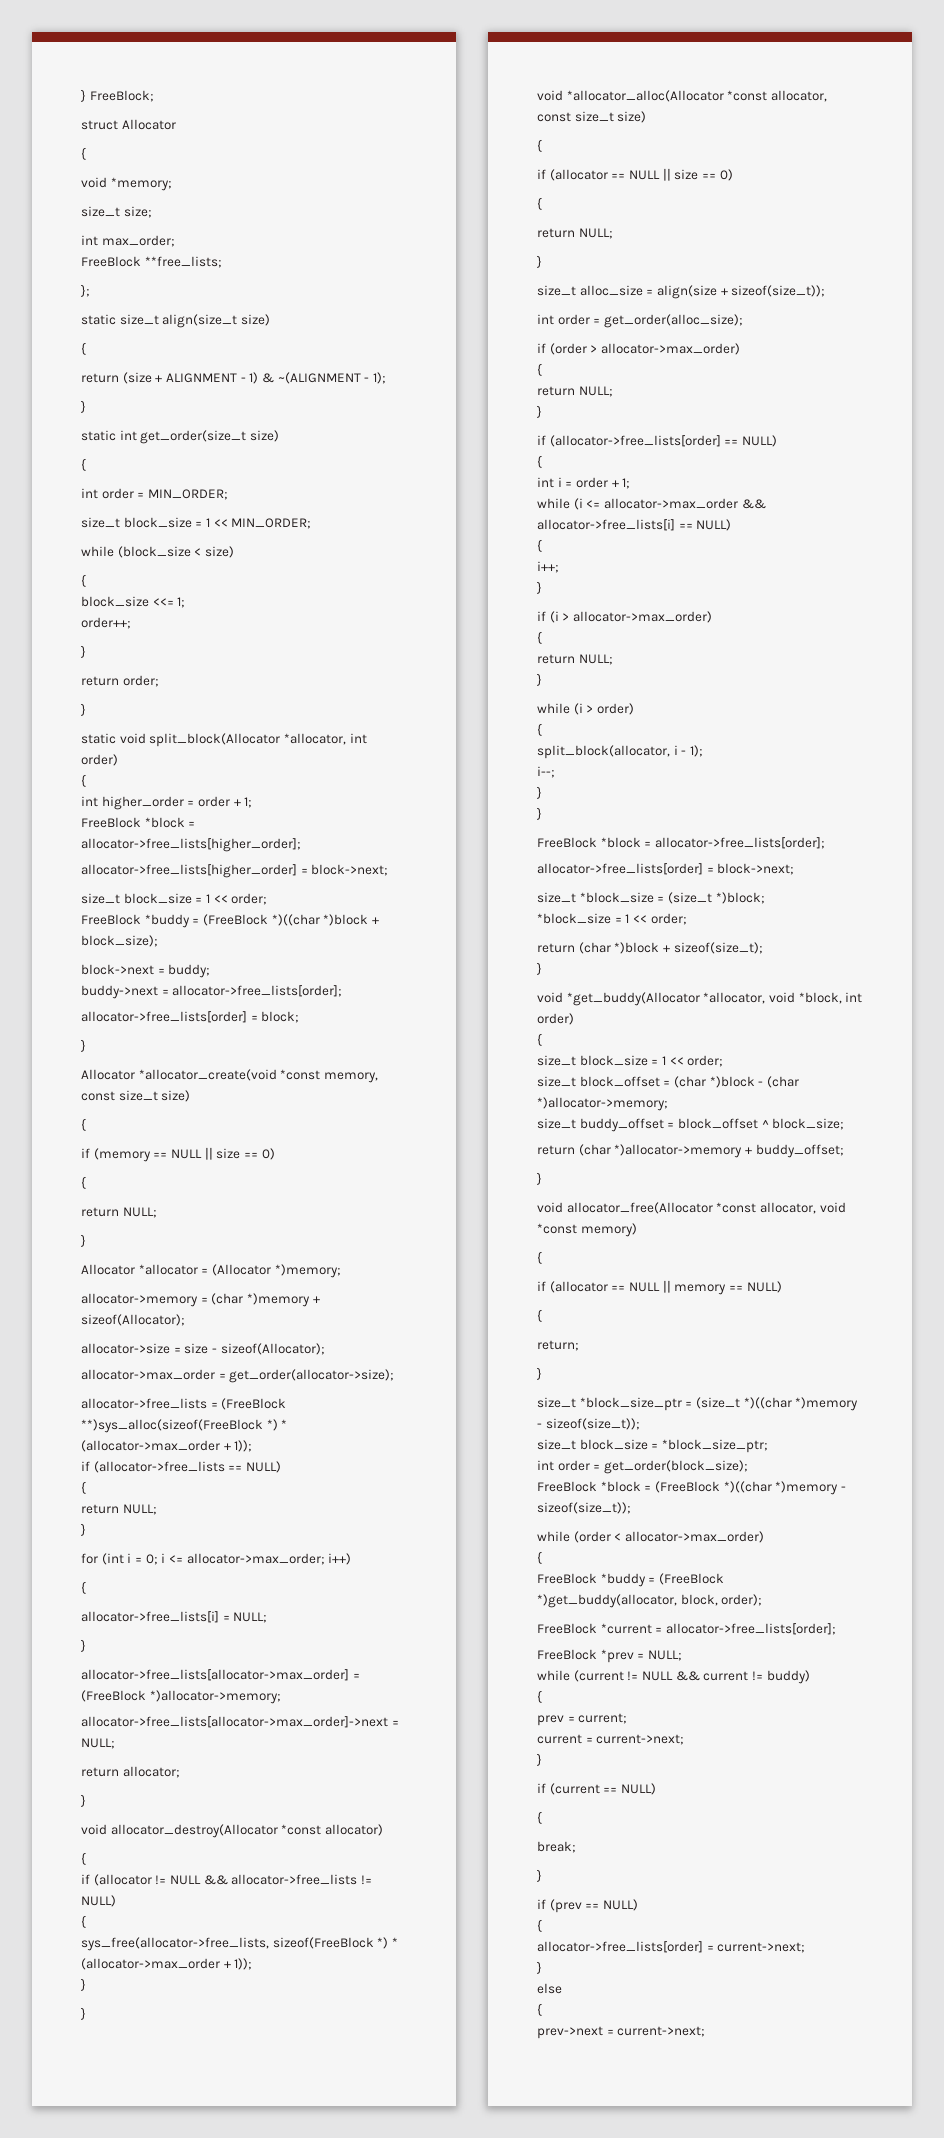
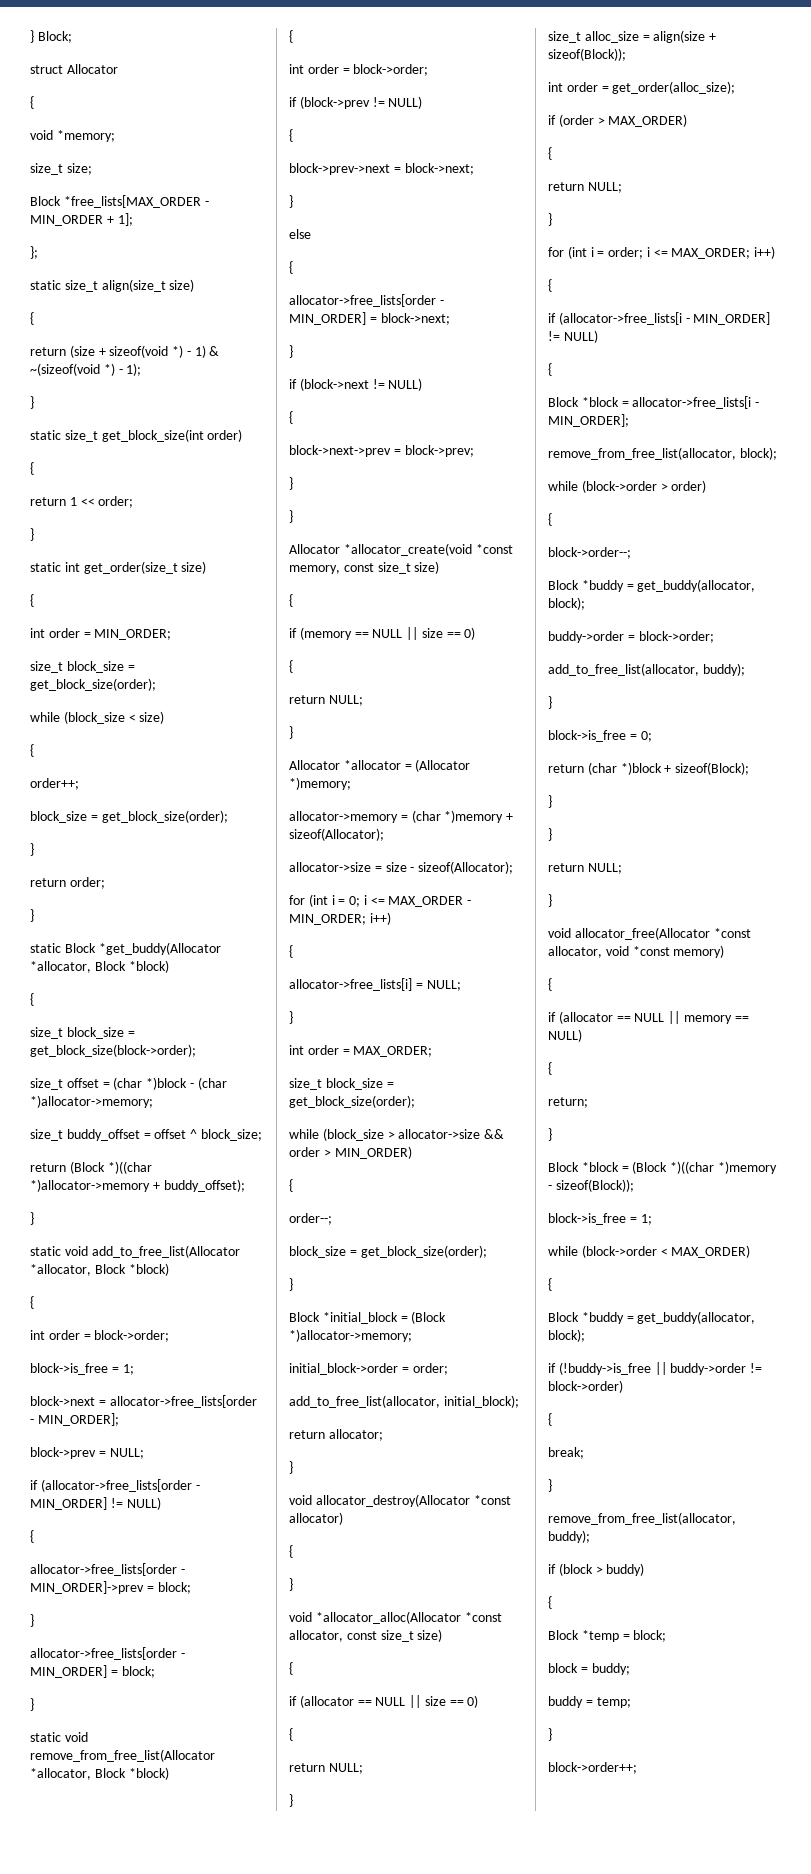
[81,89,154,102] } FreeBlock; -> [30,30,72,43] } Block;
[81,235,175,247] [81,256,222,268] int max_order; // FreeBlock **free_lists; -> [30,195,209,208] [30,213,133,226] Block *free_lists[MAX_ORDER - MIN_ORDER + 1];
[165,373,237,383] ALIGNMENT -> [109,345,184,358] sizeof(void *)
[277,372,361,384] ~(ALIGNMENT -> [30,363,115,376] ~(sizeof(void *)
(86, 406) none -> [30,429,243,442] [30,462,34,475] [30,496,134,508] [30,528,34,541] // static size_t get_block_size(int order) // { // return 1 << order; // }
[205,518,312,529] 1 << MIN_ORDER; -> [30,678,156,691] get_block_size(order);
[81,596,186,608] [81,617,131,629] // block_size <<= 1; // order++; -> [30,778,79,790] [30,810,228,823] // order++; // block_size = get_block_size(order);
[119,733,367,747] [81,754,118,766] [81,774,86,787] [81,796,253,810] [81,817,196,828] [81,838,301,852] [81,864,389,878] [81,893,268,905] [81,914,379,928] [81,935,158,947] [81,964,211,978] [81,985,343,999] [81,1011,300,1023] void split_block(Allocator *allocator, int order) // { // int higher_order = order + 1; // FreeBlock *block = allocator->free_lists[higher_order]; // allocator->free_lists[higher_order] = block->next; // size_t block_size = 1 << order; // FreeBlock *buddy = (FreeBlock *)((char *)block + block_size); // block->next = buddy; // buddy->next = allocator->free_lists[order]; // allocator->free_lists[order] = block; -> [64,942,221,955] [30,960,169,973] [30,993,34,1006] [30,1027,135,1039] [30,1044,196,1057] [30,1077,227,1090] [30,1095,153,1108] [30,1129,262,1141] [30,1161,152,1174] [30,1179,245,1192] [30,1212,34,1225] [30,1245,240,1258] [30,1263,169,1276] [30,1296,34,1309] [30,1330,170,1342] [30,1363,134,1375] [30,1395,257,1408] [30,1413,119,1426] [30,1447,144,1459] [30,1479,200,1492] [30,1497,161,1510] [30,1530,34,1543] [30,1563,185,1576] [30,1581,191,1594] [30,1614,34,1627] [30,1647,185,1660] [30,1665,155,1678] [30,1698,34,1711] [30,1732,88,1742] [30,1749,215,1762] [30,1767,169,1780] [289,30,293,43] [289,64,429,76] [289,96,423,109] [289,129,293,142] [289,163,474,175] [289,195,293,208] [289,229,311,239] [289,261,293,274] [289,294,444,307] [289,312,450,325] [289,345,293,358] [289,378,423,391] [289,411,293,424] [289,445,474,457] [289,477,293,490] Block *get_buddy(Allocator *allocator, Block *block) // { // size_t block_size = get_block_size(block->order); // size_t offset = (char *)block - (char *)allocator->memory; // size_t buddy_offset = offset ^ block_size; // return (Block *)((char *)allocator->memory + buddy_offset); // } // static void add_to_free_list(Allocator *allocator, Block *block) // { // int order = block->order; // block->is_free = 1; // block->next = allocator->free_lists[order - MIN_ORDER]; // block->prev = NULL; // if (allocator->free_lists[order - MIN_ORDER] != NULL) // { // allocator->free_lists[order - MIN_ORDER]->prev = block; // } // allocator->free_lists[order - MIN_ORDER] = block; // } // static void remove_from_free_list(Allocator *allocator, Block *block) // { // int order = block->order; // if (block->prev != NULL) // { // block->prev->next = block->next; // } // else // { // allocator->free_lists[order - MIN_ORDER] = block->next; // } // if (block->next != NULL) // { // block->next->prev = block->prev; // }
[81,1369,395,1383] [81,1398,287,1410] [81,1419,288,1433] [81,1440,253,1452] [81,1461,281,1473] [81,1481,86,1494] [81,1504,157,1515] [81,1523,86,1536] // allocator->max_order = get_order(allocator->size); // allocator->free_lists = (FreeBlock **)sys_alloc(sizeof(FreeBlock *) * (allocator->max_order + 1)); // if (allocator->free_lists == NULL) // { // return NULL; // } -> (514, 867) none
[186,1553,325,1565] allocator->max_order; -> [388,896,472,907] [289,914,366,925] MAX_ORDER - MIN_ORDER;
[81,1669,360,1681] [81,1690,281,1704] [81,1716,399,1728] [81,1738,115,1749] allocator->free_lists[allocator->max_order] = (FreeBlock *)allocator->memory; // allocator->free_lists[allocator->max_order]->next = NULL; -> [289,1045,433,1057] [289,1078,394,1090] [289,1095,415,1108] [289,1128,505,1141] [289,1146,412,1159] [289,1179,293,1192] [289,1213,332,1225] [289,1245,487,1258] [289,1278,293,1291] [289,1311,447,1324] [289,1329,412,1342] [289,1363,448,1375] [289,1395,519,1408] int order = MAX_ORDER; // size_t block_size = get_block_size(order); // while (block_size > allocator->size && order > MIN_ORDER) // { // order--; // block_size = get_block_size(order); // } // Block *initial_block = (Block *)allocator->memory; // initial_block->order = order; // add_to_free_list(allocator, initial_block);
[81,1874,372,1886] [81,1895,116,1907] [81,1915,86,1928] [81,1937,398,1951] [81,1958,253,1970] [81,1978,86,1991] // if (allocator != NULL && allocator->free_lists != NULL) // { // sys_free(allocator->free_lists, sizeof(FreeBlock *) * (allocator->max_order + 1)); // } -> (293, 1551) none
[731,285,826,297] sizeof(size_t)); -> [548,48,626,61] sizeof(Block));
[600,343,740,355] [537,363,542,376] [537,386,613,397] [537,405,542,418] [537,435,777,447] [537,455,542,468] [537,477,631,489] [537,498,766,510] [537,519,732,531] [537,539,542,552] [537,561,559,573] [537,581,542,594] [537,611,712,623] [537,631,542,644] [537,654,613,665] [537,673,542,686] [537,703,634,715] [537,723,542,736] [537,745,703,759] [537,766,555,778] [537,786,542,799] [537,807,542,820] [537,837,825,849] [537,863,795,875] [537,892,765,904] [537,913,687,925] [537,942,763,954] [537,962,542,975] [537,992,863,1006] [537,1013,574,1025] [537,1033,542,1046] [537,1055,724,1067] [537,1076,799,1088] [537,1097,668,1111] [537,1118,845,1132] [537,1144,844,1158] allocator->max_order) // { // return NULL; // } // if (allocator->free_lists[order] == NULL) // { // int i = order + 1; // while (i <= allocator->max_order && allocator->free_lists[i] == NULL) // { // i++; // } // if (i > allocator->max_order) // { // return NULL; // } // while (i > order) // { // split_block(allocator, i - 1); // i--; // } // } // FreeBlock *block = allocator->free_lists[order]; // allocator->free_lists[order] = block->next; // size_t *block_size = (size_t *)block; // *block_size = 1 << order; // return (char *)block + sizeof(size_t); // } // void *get_buddy(Allocator *allocator, void *block, int order) // { // size_t block_size = 1 << order; // size_t block_offset = (char *)block - (char *)allocator->memory; // size_t buddy_offset = block_offset ^ block_size; // return (char *)allocator->memory + buddy_offset; -> [608,114,688,127] [548,147,552,160] [548,182,622,193] [548,213,552,226] [548,246,776,259] [548,279,552,292] [548,312,771,325] [548,330,598,343] [548,363,552,376] [548,396,760,409] [548,414,629,427] [548,447,777,460] [548,480,707,493] [548,513,552,526] [548,547,631,559] [548,579,756,592] [548,597,585,610] [548,631,714,643] [548,663,745,676] [548,696,552,709] [548,730,652,742] [548,762,750,775] [548,795,552,808] [548,828,552,841] [548,863,622,874] MAX_ORDER) // { // return NULL; // } // for (int i = order; i <= MAX_ORDER; i++) // { // if (allocator->free_lists[i - MIN_ORDER] != NULL) // { // Block *block = allocator->free_lists[i - MIN_ORDER]; // remove_from_free_list(allocator, block); // while (block->order > order) // { // block->order--; // Block *buddy = get_buddy(allocator, block); // buddy->order = block->order; // add_to_free_list(allocator, buddy); // } // block->is_free = 0; // return (char *)block + sizeof(Block); // } // } // return NULL;
[537,1397,859,1411] [537,1418,640,1430] [537,1439,768,1453] [537,1460,748,1474] [537,1481,846,1495] [537,1502,631,1514] [537,1531,764,1543] [537,1551,542,1564] [537,1573,724,1587] [537,1594,763,1608] [537,1623,836,1635] [537,1649,682,1663] [537,1670,810,1684] [537,1690,542,1703] [537,1713,628,1726] [537,1734,685,1745] [537,1753,542,1766] [537,1783,656,1795] size_t *block_size_ptr = (size_t *)((char *)memory - sizeof(size_t)); // size_t block_size = *block_size_ptr; // int order = get_order(block_size); // FreeBlock *block = (FreeBlock *)((char *)memory - sizeof(size_t)); // while (order < allocator->max_order) // { // FreeBlock *buddy = (FreeBlock *)get_buddy(allocator, block, order); // FreeBlock *current = allocator->free_lists[order]; // FreeBlock *prev = NULL; // while (current != NULL && current != buddy) // { // prev = current; // current = current->next; // } // if (current == NULL) -> [548,1161,777,1174] [548,1179,634,1192] [548,1213,652,1225] [548,1245,751,1258] [548,1278,552,1291] [548,1311,756,1324] [548,1329,585,1342] [548,1362,763,1375] [548,1380,623,1393] Block *block = (Block *)((char *)memory - sizeof(Block)); // block->is_free = 1; // while (block->order < MAX_ORDER) // { // Block *buddy = get_buddy(allocator, block); // if (!buddy->is_free || buddy->order != block->order)
[537,1899,638,1913] [537,1919,542,1932] [537,1941,806,1953] [537,1961,542,1974] [537,1983,562,1994] [537,2003,542,2016] [537,2026,706,2039] // if (prev == NULL) // { // allocator->free_lists[order] = current->next; // } // else // { // prev->next = current->next; -> [548,1512,736,1525] [548,1530,590,1543] [548,1563,645,1576] [548,1596,552,1609] [548,1630,667,1642] [548,1663,630,1675] [548,1696,631,1708] [548,1728,552,1741] [548,1762,637,1774] // remove_from_free_list(allocator, buddy); // if (block > buddy) // { // Block *temp = block; // block = buddy; // buddy = temp; // } // block->order++;

